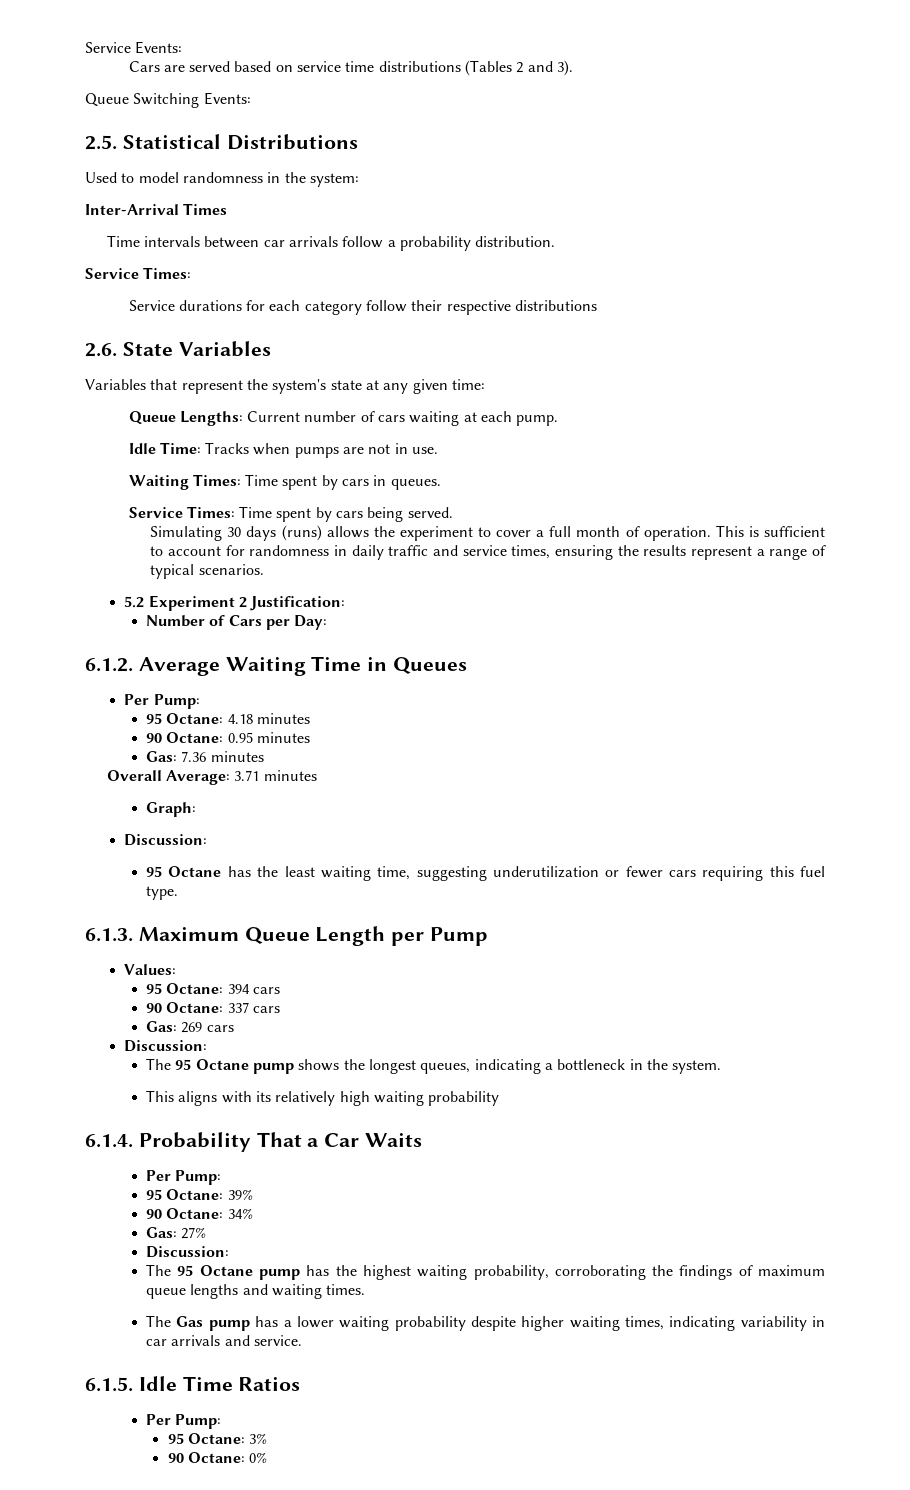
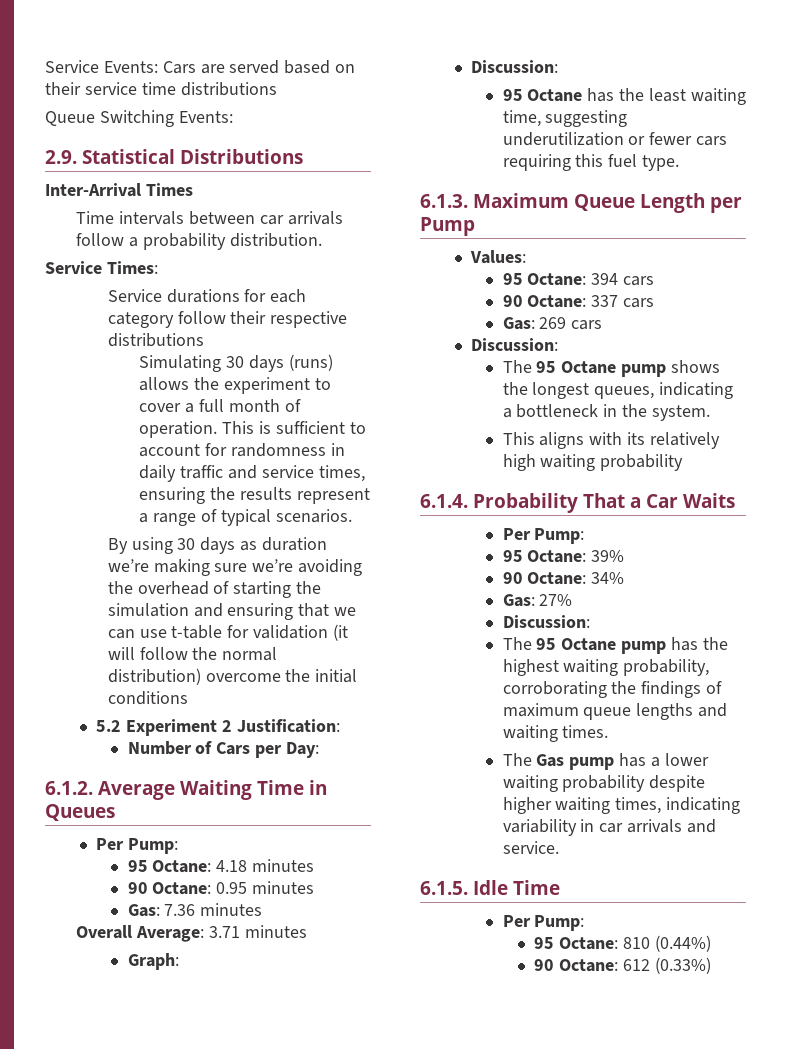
(183, 47) // -> (158, 67) none
(293, 68) none -> [45,82,81,95] their
[465,60,574,76] (Tables 2 and 3). -> (277, 89) none
[85,135,117,150] 2.5. -> [45,150,77,164] 2.9.
[85,172,359,187] // Used to model randomness in the system: -> (303, 156) none
[85,341,271,357] [85,379,485,394] [128,411,559,426] [128,442,439,458] [128,474,441,490] [128,506,453,522] // 2.6. State Variables // Variables that represent the system's state at any given time: // Queue Lengths: Current number of cars waiting at each pump. // Idle Time: Tracks when pumps are not in use. // Waiting Times: Time spent by cars in queues. // Service Times: Time spent by cars being served. -> (204, 340) none
(264, 569) none -> [107,537,328,554] [107,559,363,576] [107,581,322,598] [107,603,357,620] [107,624,349,641] [107,647,278,661] [107,668,358,685] [107,691,188,705] // By using 30 days as duration we’re making sure we’re avoiding the overhead of starting the simulation and ensuring that we can use t-table for validation (it will follow the normal distribution) overcome the initial conditions
[238,1377,301,1391] [146,1414,222,1429] [167,1433,268,1444] [167,1452,268,1463] Ratios // Per Pump: // 95 Octane: 3% // 90 Octane: 0% -> [502,915,585,931] [533,935,711,952] [533,957,711,974] // Per Pump: // 95 Octane: 810 (0.44%) // 90 Octane: 612 (0.33%)

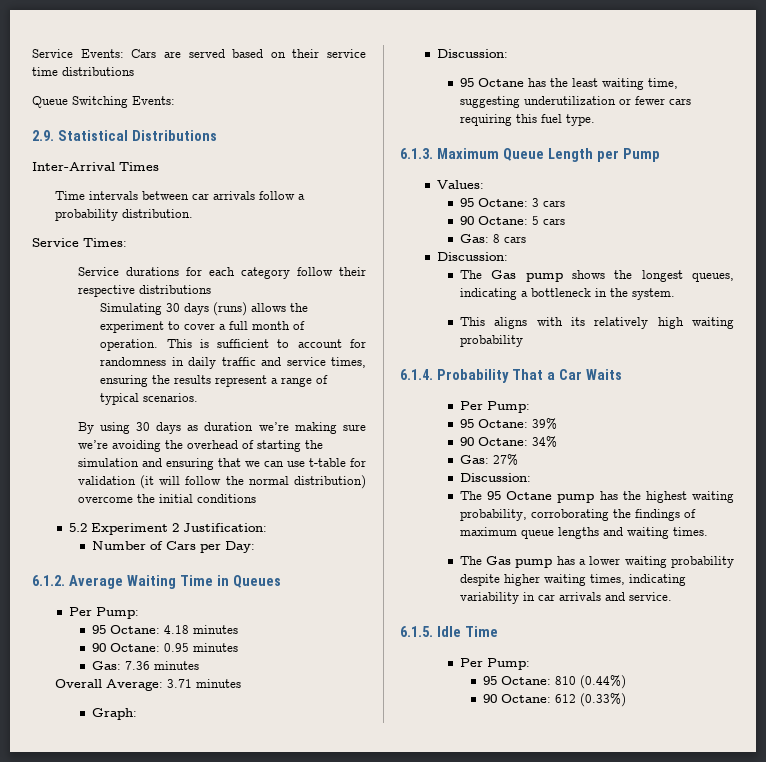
[591,273,619,285] 394 -> [531,198,539,207] 3
[591,295,619,307] 337 -> [531,216,539,225] 5
[539,317,567,329] 269 -> [492,234,500,243] 8
[536,361,617,374] 95 Octane -> [491,270,517,279] Gas

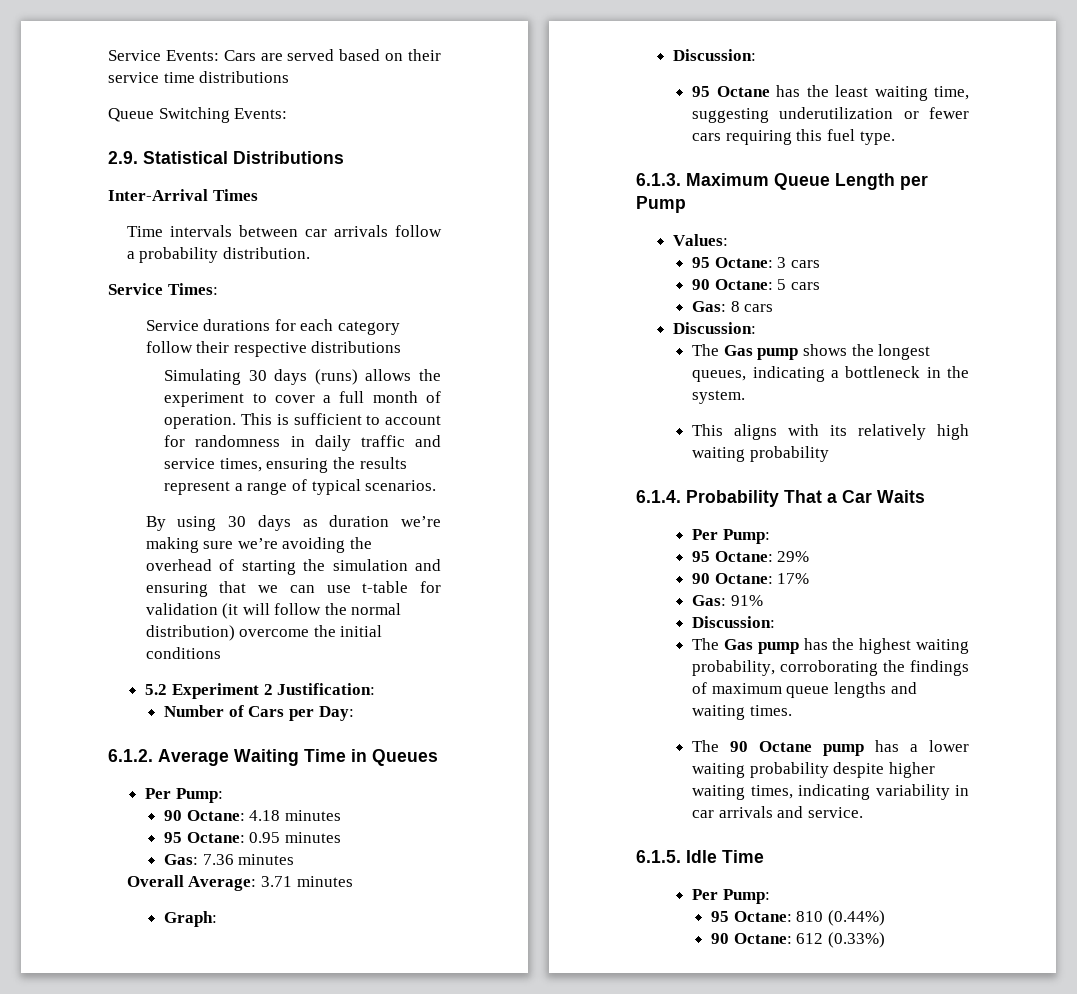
[91,625,106,634] 95 -> [164,810,183,821] 90
[91,643,106,652] 90 -> [164,832,183,843] 95
[531,418,557,430] [459,436,557,448] [459,454,518,466] [459,473,531,482] [459,491,553,500] 39% // 90 Octane: 34% // Gas: 27% // Discussion: // The 95 Octane -> [777,551,810,562] [692,573,810,584] [692,595,763,606] [692,616,776,628] [692,638,754,650] 29% // 90 Octane: 17% // Gas: 91% // Discussion: // The Gas
[486,556,512,565] Gas -> [730,741,813,752] 90 Octane

